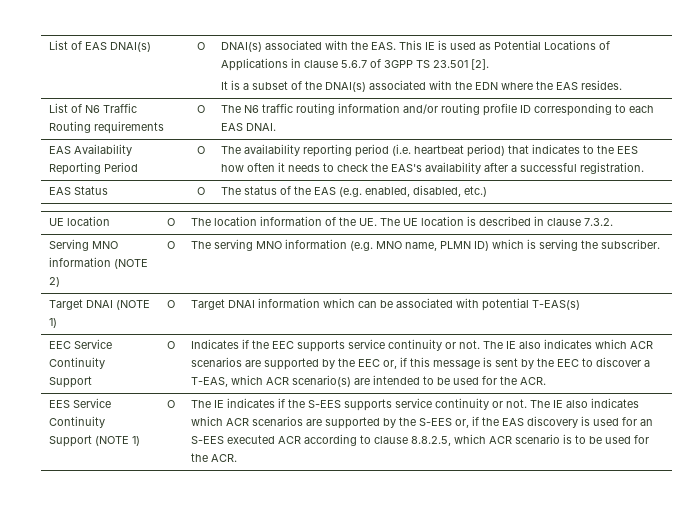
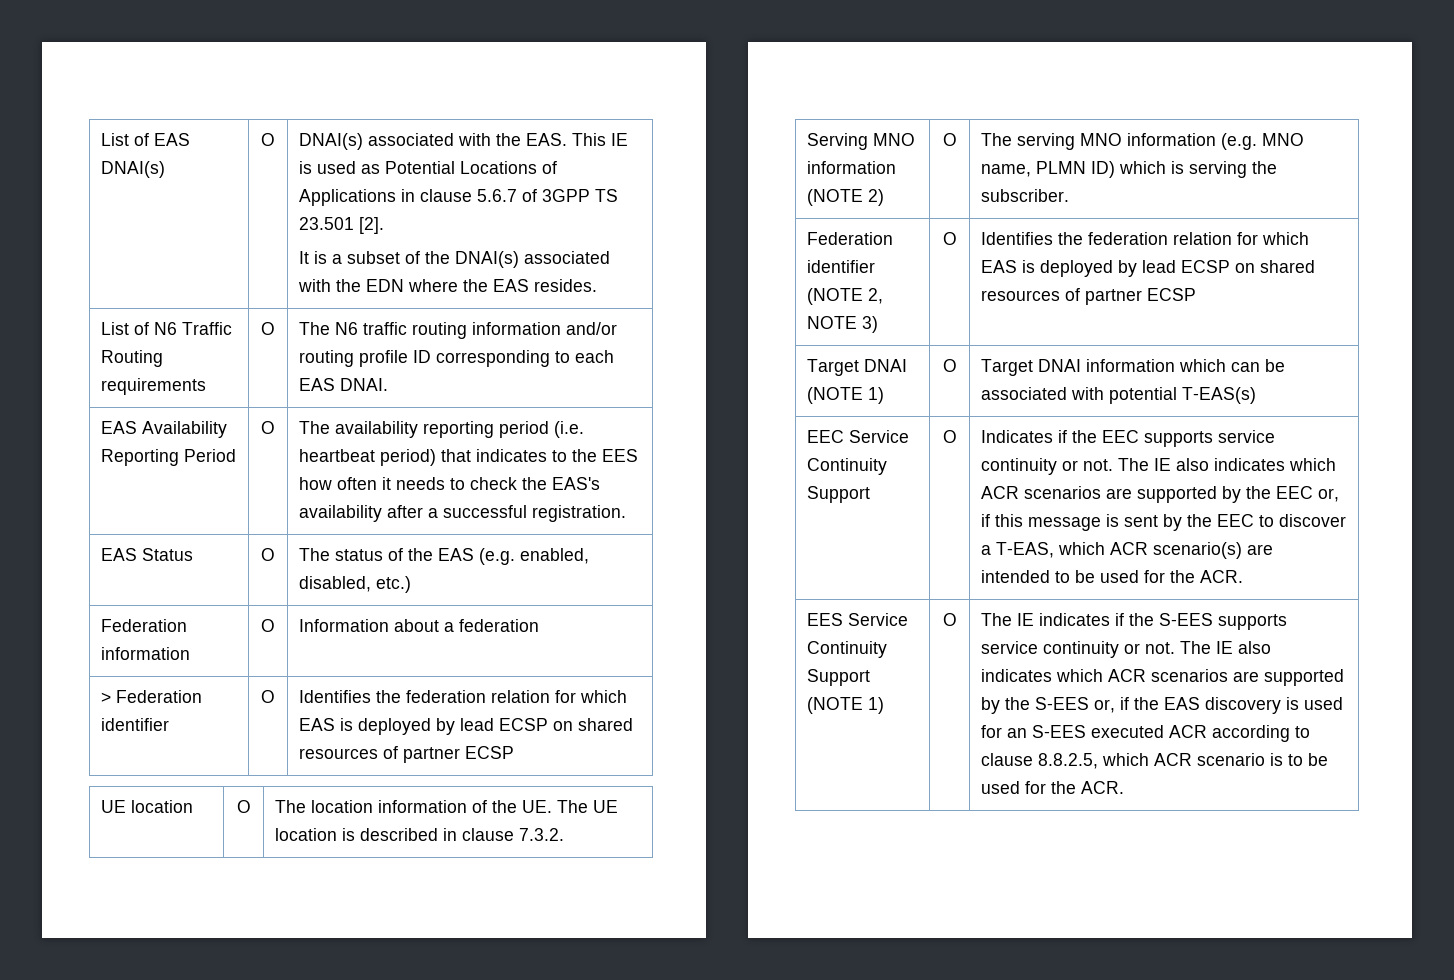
(488, 191) none -> [101,619,188,632] [101,647,191,660] [261,619,275,632] [299,619,540,632] [101,690,203,703] [101,718,170,731] [261,690,275,703] [299,690,628,703] [299,718,634,735] [299,746,515,763] // Federation information | O | Information about a federation // > Federation identifier | O | Identifies the federation relation for which EAS is deployed by lead ECSP on shared resources of partner ECSP
(661, 244) none -> [807,232,894,245] [807,260,876,273] [807,288,884,305] [807,316,879,333] [942,232,957,245] [981,232,1310,245] [981,260,1316,277] [981,288,1197,305] // Federation identifier (NOTE 2, NOTE 3) | O | Identifies the federation relation for which EAS is deployed by lead ECSP on shared resources of partner ECSP

